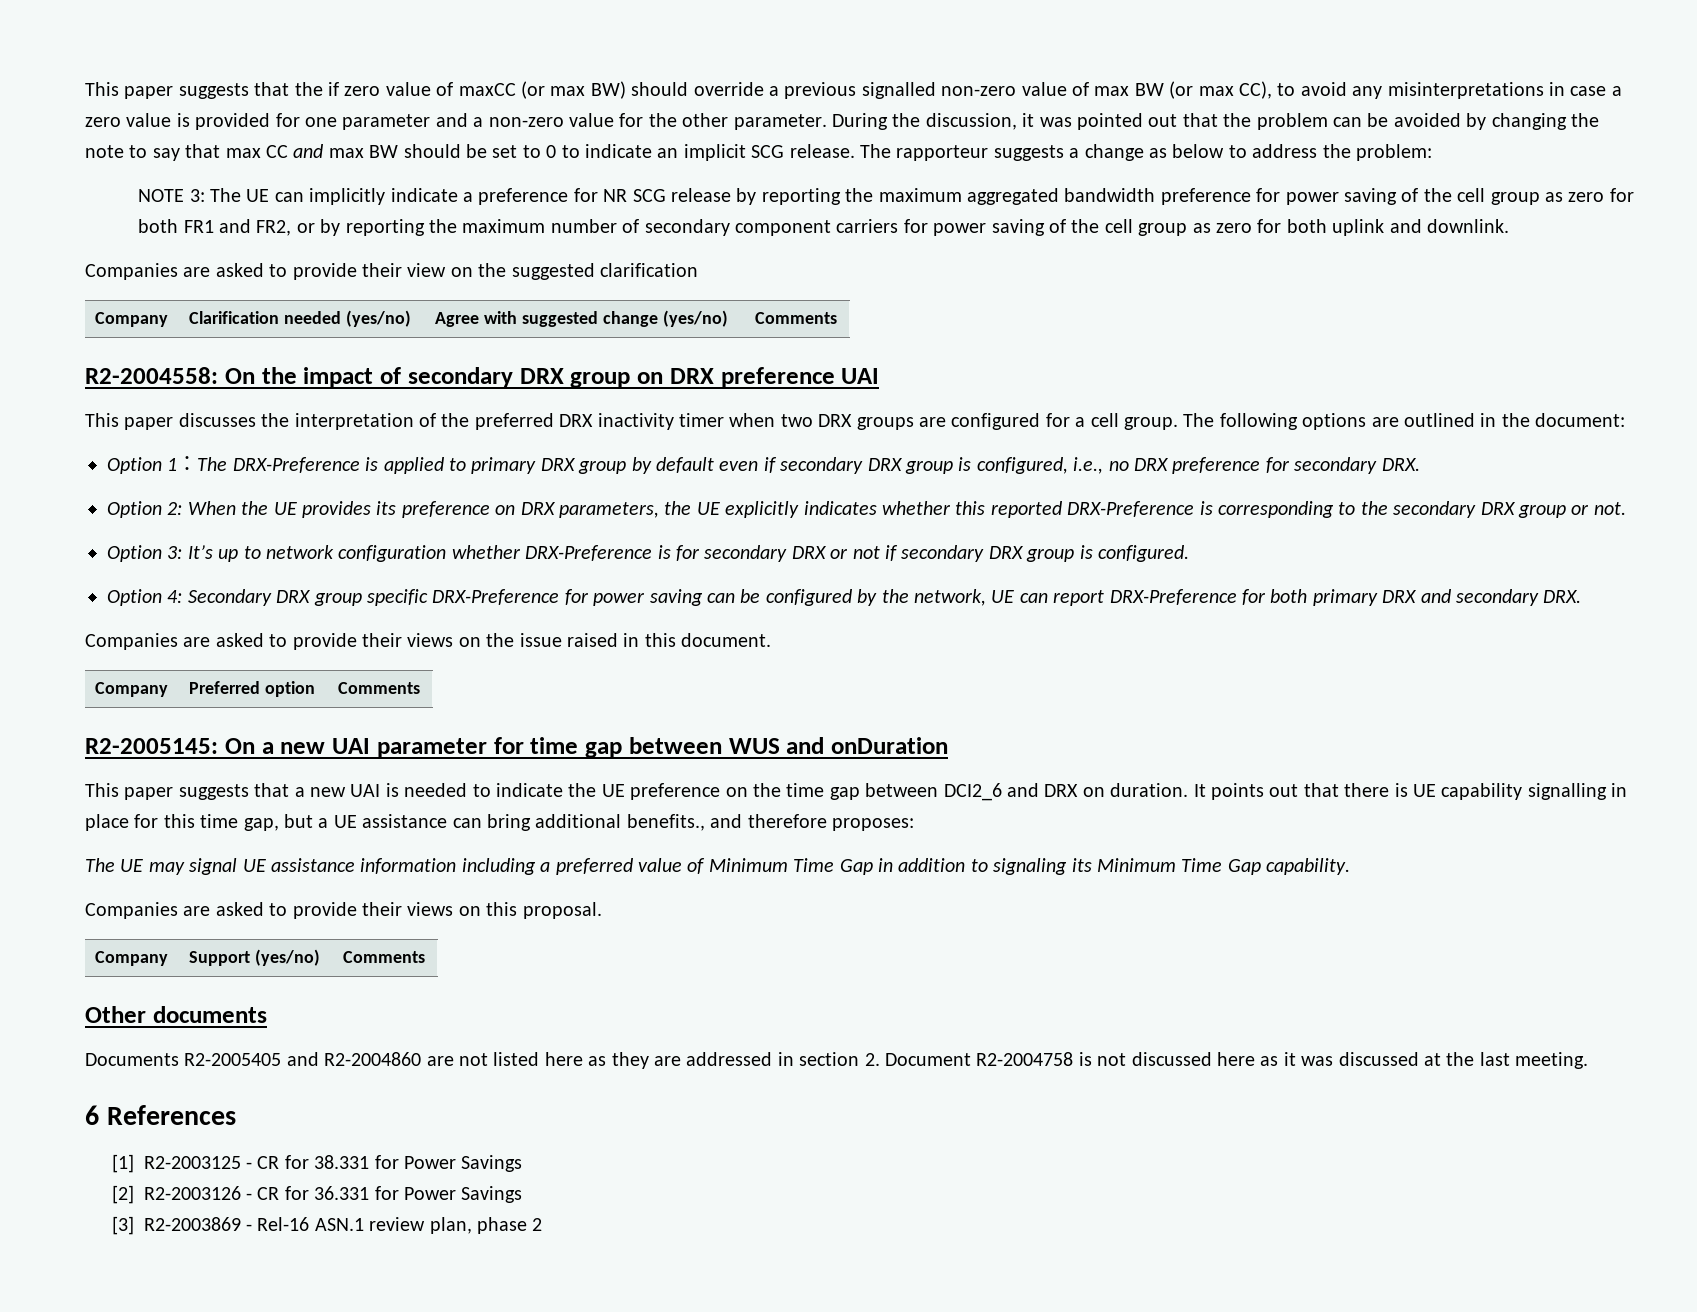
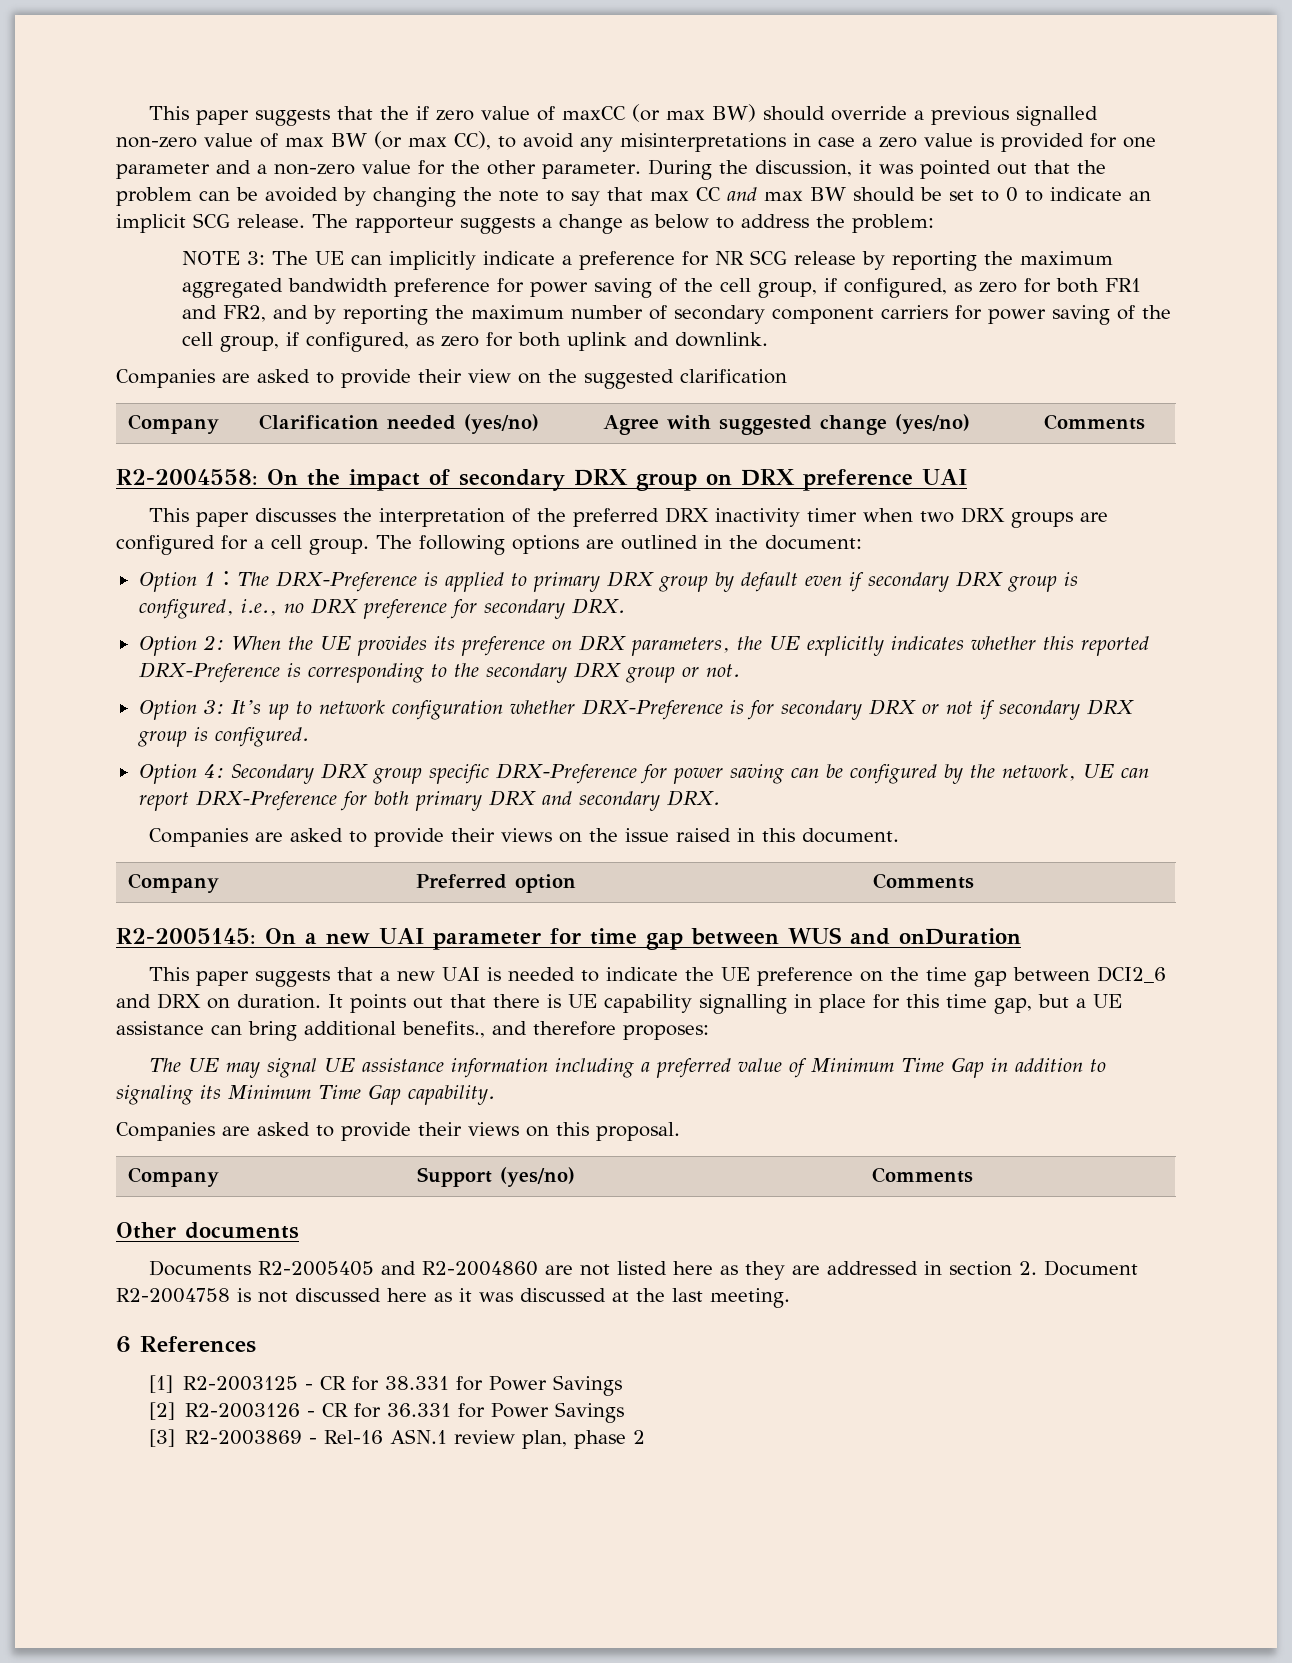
[1490,192,1540,205] group -> [757,278,947,298] group, if configured,
[296,223,315,233] or -> [272,305,308,319] and
[1138,223,1188,236] group -> [219,332,409,352] group, if configured,

